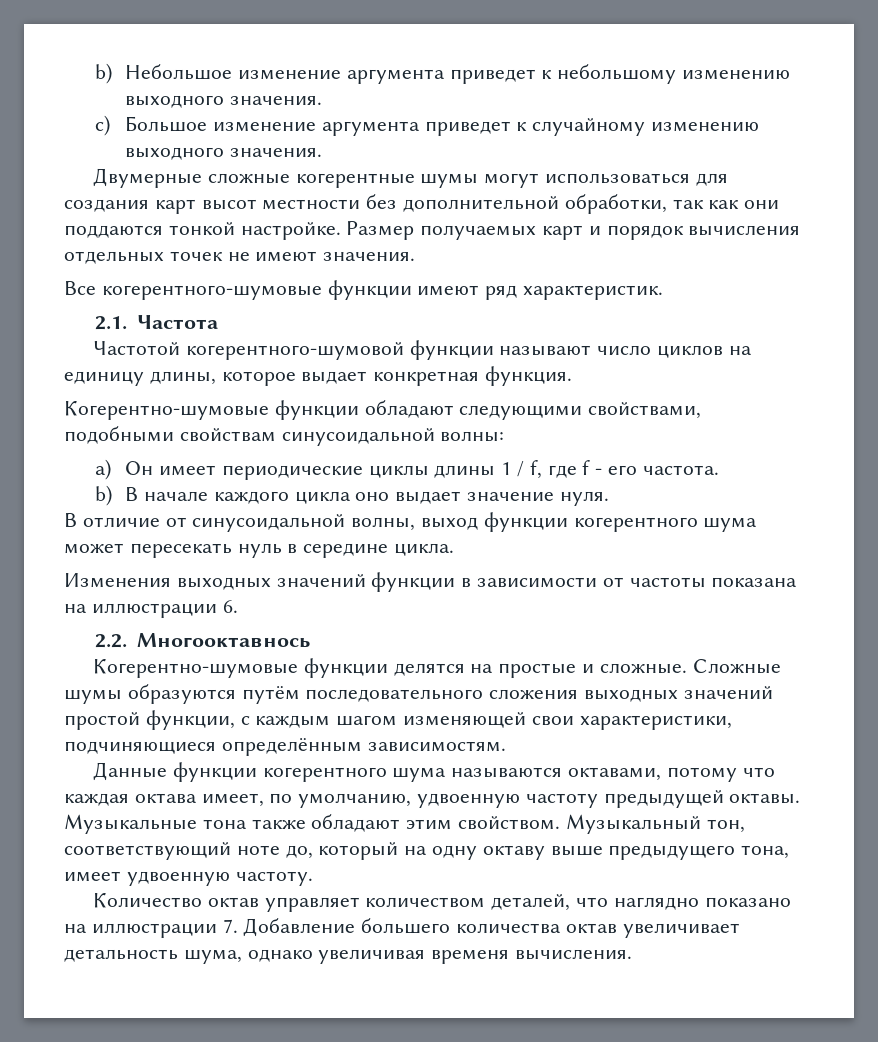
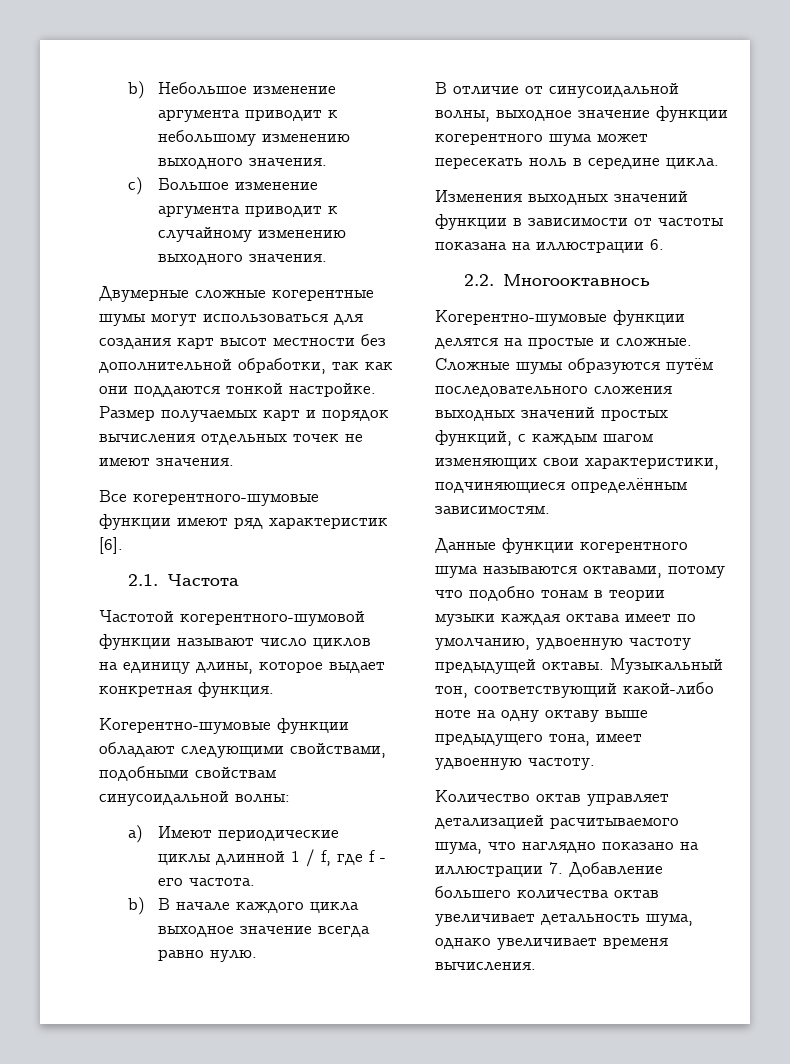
[449,69,536,84] приведет -> [244,109,322,121] приводит
[424,121,511,136] приведет -> [244,205,322,217] приводит
[523,285,664,300] характеристик. -> [269,517,388,529] [99,537,123,554] характеристик [6].
[125,461,216,476] Он имеет -> [157,826,212,839] Имеют
[434,465,496,478] длины -> [215,851,285,865] длинной
[355,491,609,506] оно выдает значение нуля. -> [157,926,370,937] [157,949,257,962] выходное значение всегда равно нулю.
[421,517,479,530] выход -> [496,110,650,121] выходное значение
[237,543,282,558] нуль -> [529,158,567,167] ноль
[64,710,235,730] простой функции, -> [601,409,668,421] [435,430,512,446] простых функций,
[403,712,527,728] изменяющей -> [435,458,537,469] изменяющих
(775, 772) none -> [469,586,665,601] [435,614,495,626] подобно тонам в теории музыки
[201,793,264,807] имеет, -> [625,614,671,622] имеет
[64,814,745,834] [64,842,399,860] Музыкальные тона также обладают этим свойством. Музыкальный тон, соответствующий ноте до, который -> [610,658,723,674] [435,682,714,698] [435,710,471,718] Музыкальный тон, соответствующий какой-либо ноте
[365,894,571,911] количеством деталей, -> [435,815,679,829] [435,842,482,854] детализацией расчитываемого шума,
[318,949,426,964] увеличивая -> [497,938,597,950] увеличивает

